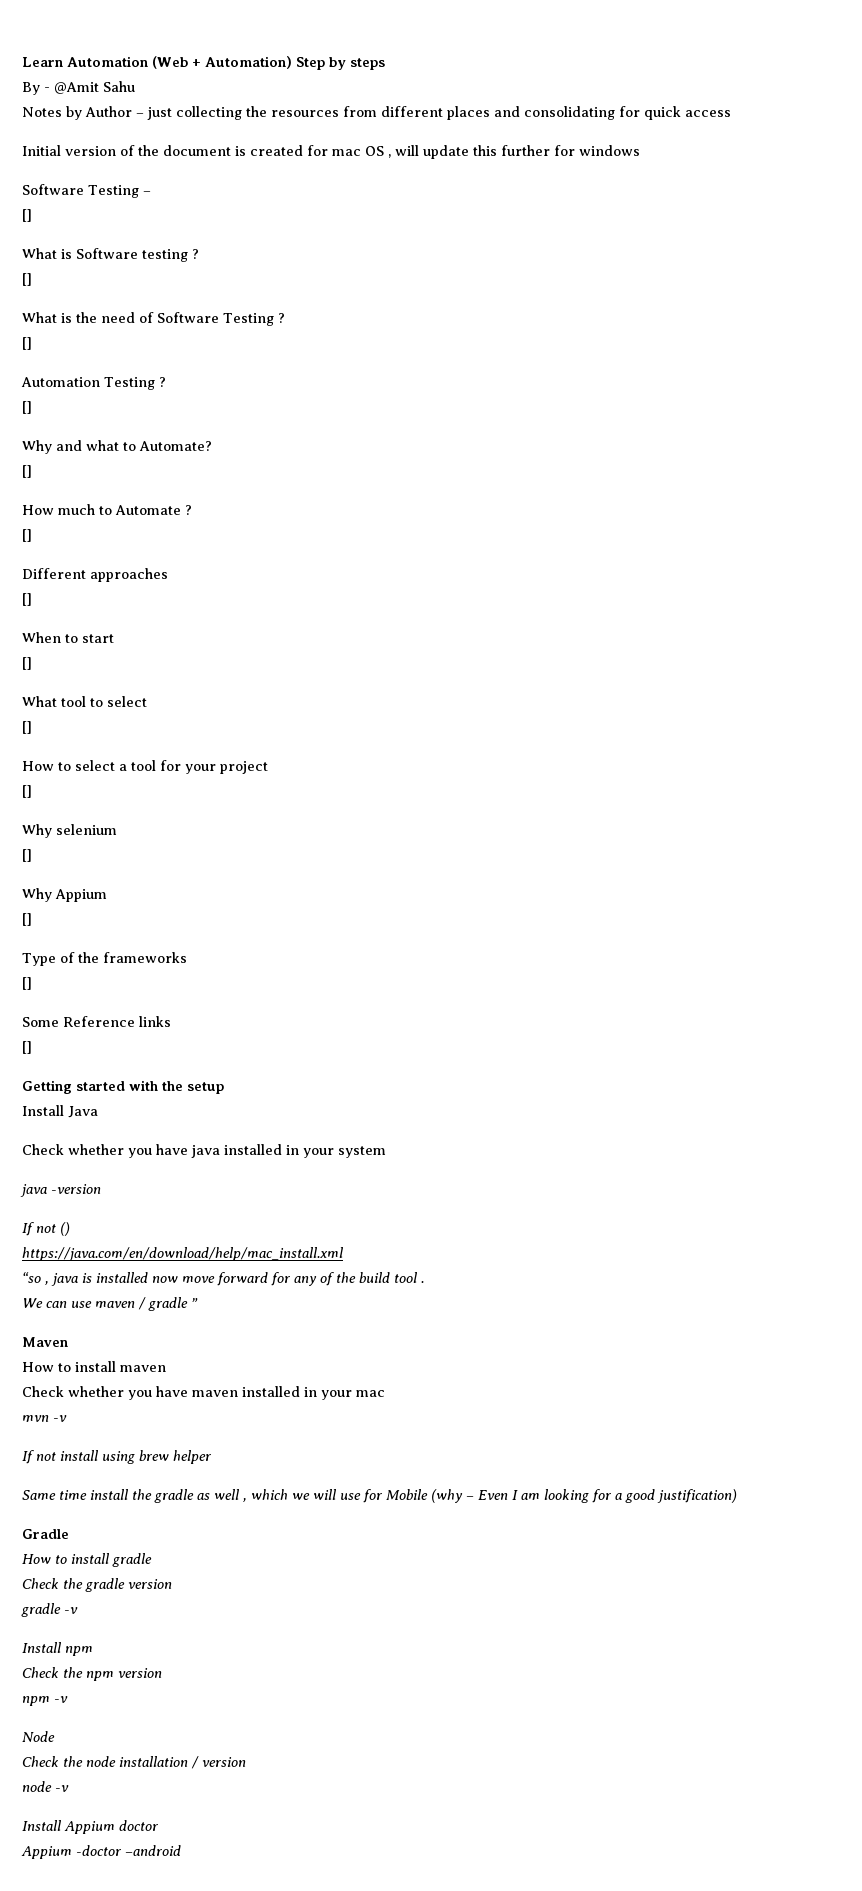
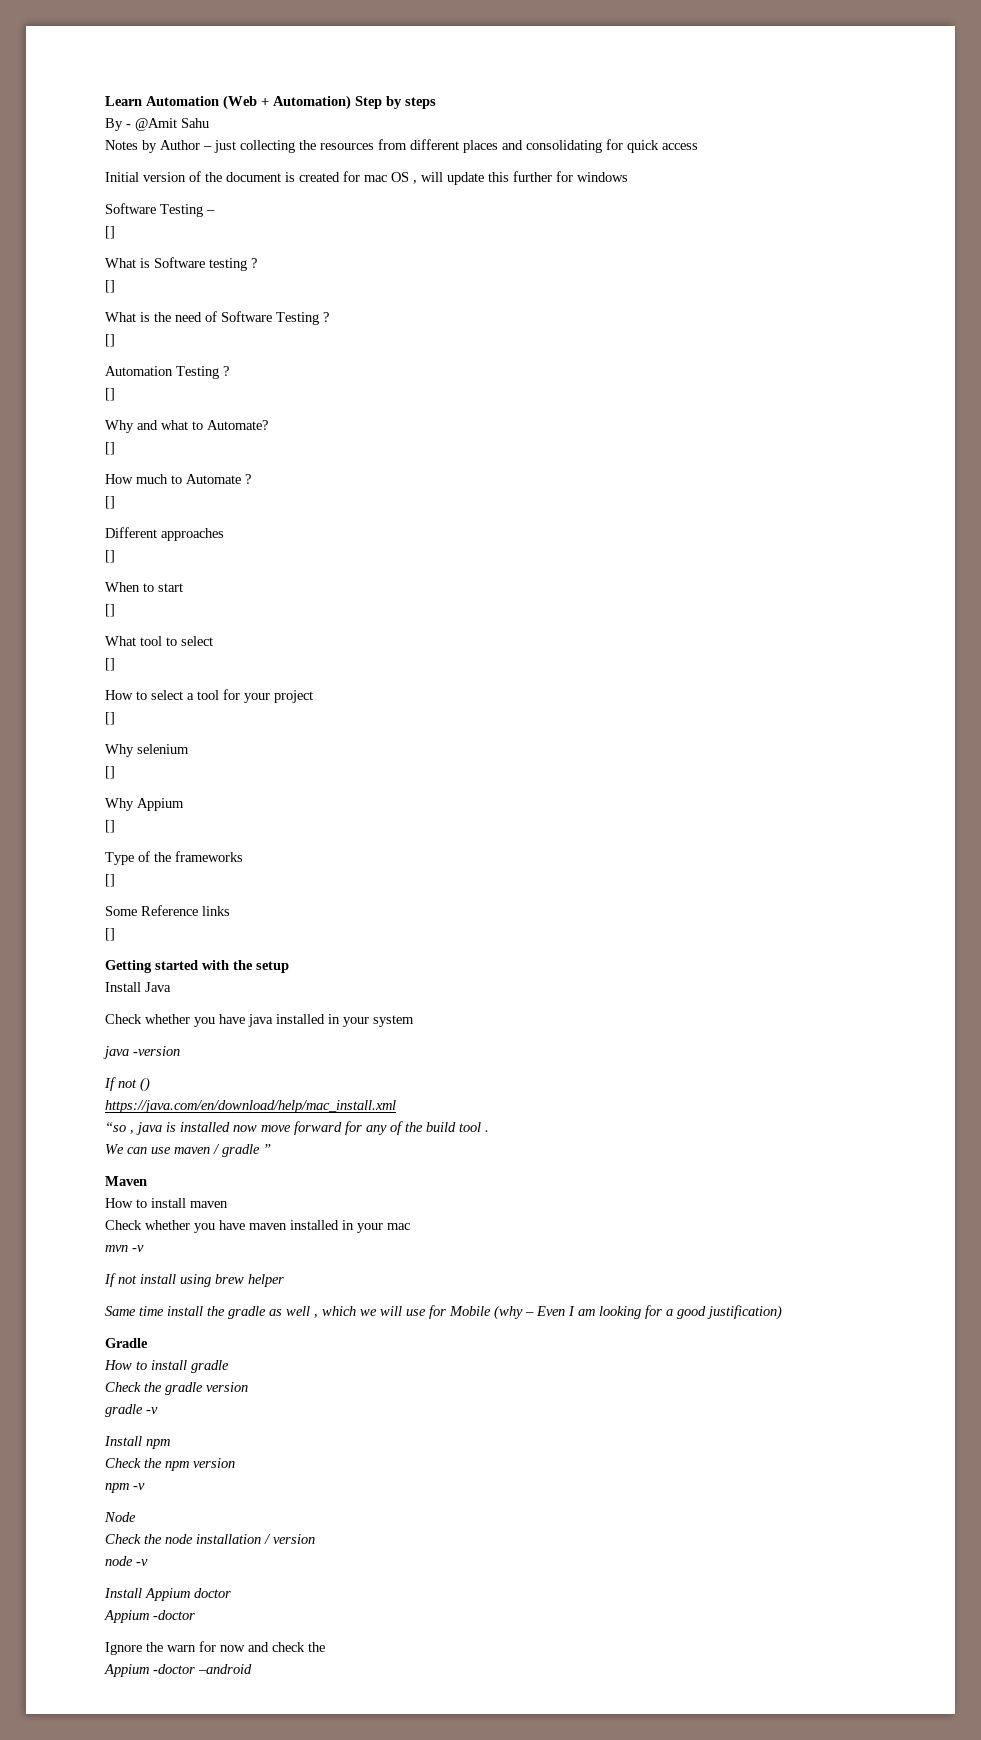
(122, 1850) none -> [105,1641,325,1655] [104,1664,195,1677] // Ignore the warn for now and check the // Appium -doctor

